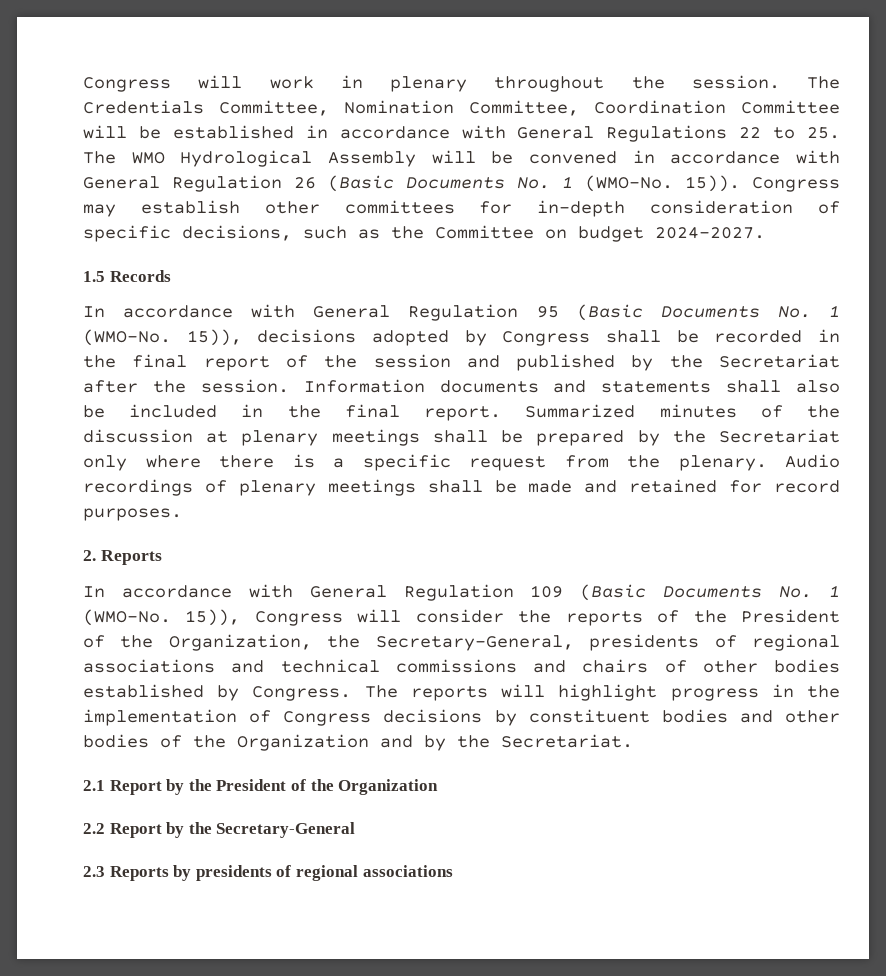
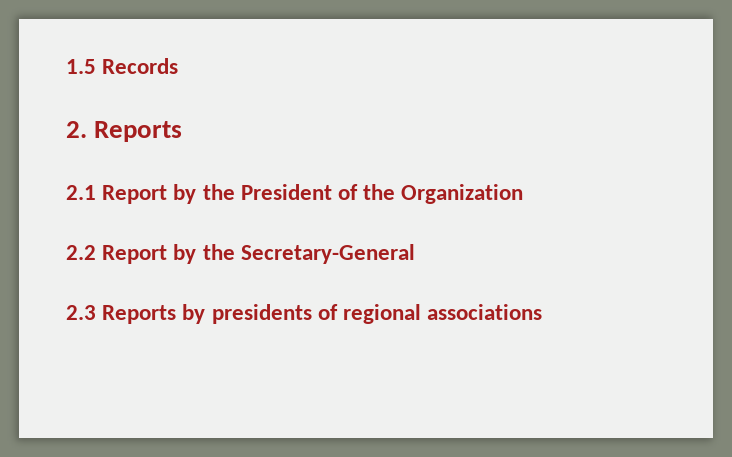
[83,75,840,92] [83,100,840,116] [83,125,840,142] [83,150,840,167] [83,175,840,192] [83,200,840,217] [83,225,765,242] [83,270,171,282] [83,304,840,321] [83,329,840,346] [83,354,840,371] [83,379,840,393] [83,404,840,421] [83,429,840,446] [83,454,840,471] [83,479,840,496] [83,508,182,521] [83,550,162,565] [83,584,841,601] [83,609,841,626] [83,634,840,651] [83,659,840,673] [83,684,840,701] [83,709,840,726] [83,734,633,751] Congress will work in plenary throughout the session. The Credentials Committee, Nomination Committee, Coordination Committee will be established in accordance with General Regulations 22 to 25. The WMO Hydrological Assembly will be convened in accordance with General Regulation 26 (Basic Documents No. 1 (WMO-No. 15)). Congress may establish other committees for in-depth consideration of specific decisions, such as the Committee on budget 2024–2027. // 1.5 Records // In accordance with General Regulation 95 (Basic Documents No. 1 (WMO-No. 15)), decisions adopted by Congress shall be recorded in the final report of the session and published by the Secretariat after the session. Information documents and statements shall also be included in the final report. Summarized minutes of the discussion at plenary meetings shall be prepared by the Secretariat only where there is a specific request from the plenary. Audio recordings of plenary meetings shall be made and retained for record purposes. // 2. Reports // In accordance with General Regulation 109 (Basic Documents No. 1 (WMO-No. 15)), Congress will consider the reports of the President of the Organization, the Secretary-General, presidents of regional associations and technical commissions and chairs of other bodies established by Congress. The reports will highlight progress in the implementation of Congress decisions by constituent bodies and other bodies of the Organization and by the Secretariat. -> [66,58,179,74] [66,121,183,142] 1.5 Records // 2. Reports

